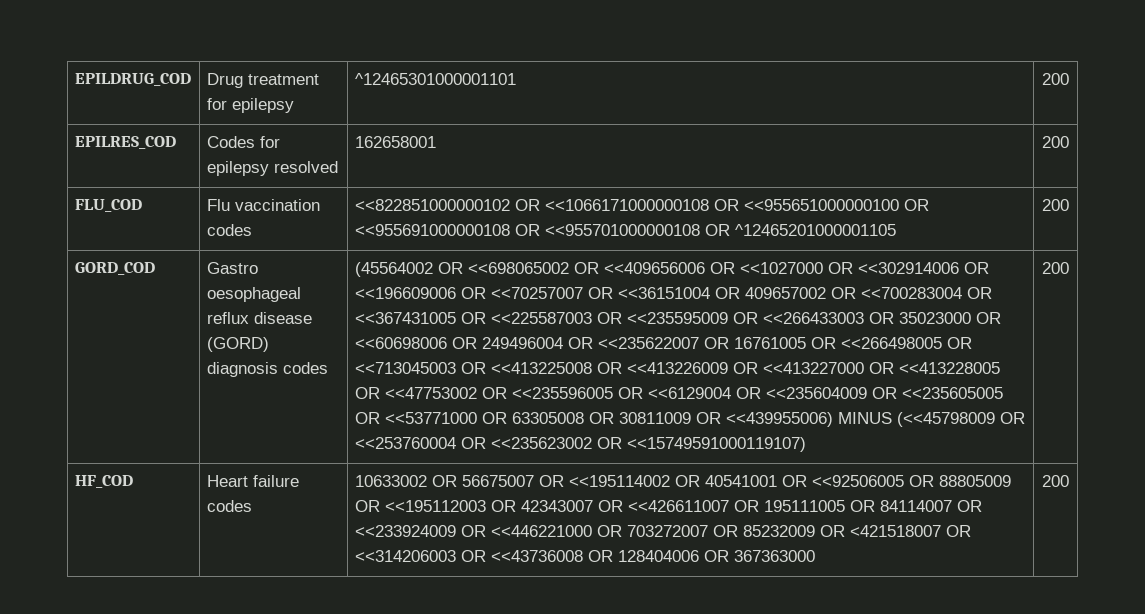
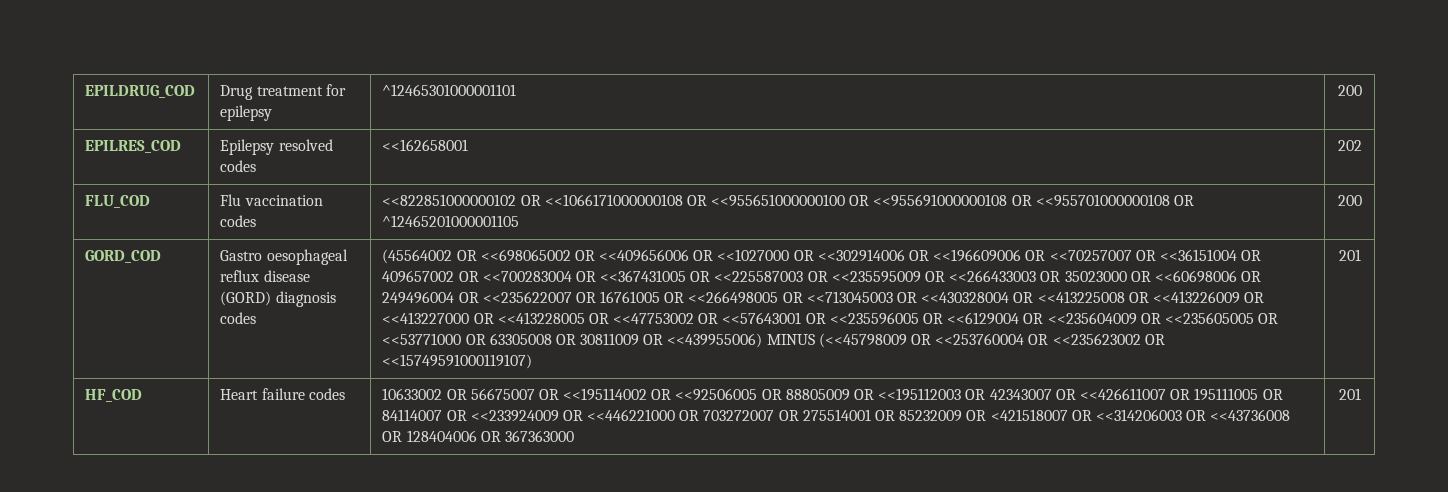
[206,136,280,148] [206,161,338,176] [354,136,436,148] [1042,136,1069,148] Codes for epilepsy resolved | 162658001 | 200 -> [220,139,333,155] [220,160,257,172] [382,139,469,151] [1337,140,1362,151] Epilepsy resolved codes | <<162658001 | 202
(486, 368) none -> [921,292,1034,303] <<430328004 OR
(507, 393) none -> [722,312,826,324] <<57643001 OR
[1042,262,1069,274] 200 -> [1338,249,1361,261] 201
[704,475,807,487] 40541001 OR -> (672, 394) none
(738, 531) none -> [802,409,896,421] 275514001 OR
[1042,475,1069,487] 200 -> [1338,388,1361,400] 201

